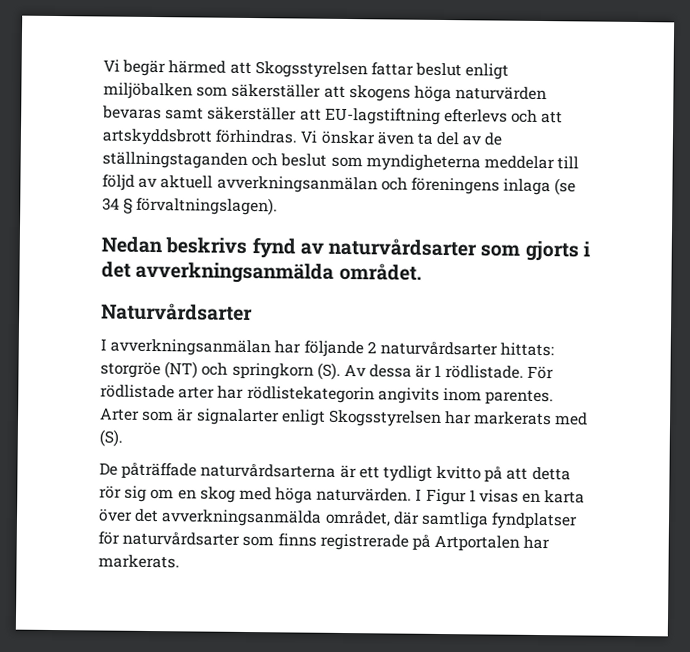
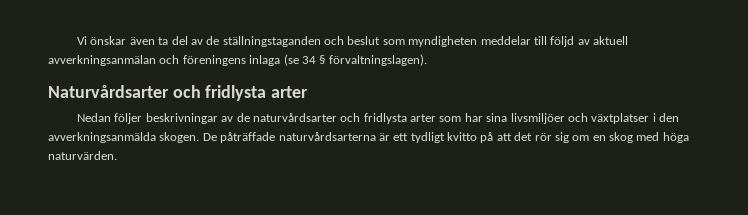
[103,59,510,80] [103,82,548,103] [102,105,564,125] [102,128,319,146] Vi begär härmed att Skogsstyrelsen fattar beslut enligt miljöbalken som säkerställer att skogens höga naturvärden bevaras samt säkerställer att EU-lagstiftning efterlevs och att artskyddsbrott förhindras. Vi -> [77,36,88,45] Vi
[365,154,481,172] myndigheterna -> [408,36,478,47] myndigheten
[101,236,590,262] [101,261,422,284] [101,302,253,322] [100,338,555,358] [100,361,554,380] [100,384,555,406] [100,407,589,427] [99,429,123,447] Nedan beskrivs fynd av naturvårdsarter som gjorts i det avverkningsanmälda området. // Naturvårdsarter // I avverkningsanmälan har följande 2 naturvårdsarter hittats: storgröe (NT) och springkorn (S). Av dessa är 1 rödlistade. För rödlistade arter har rödlistekategorin angivits inom parentes. Arter som är signalarter enligt Skogsstyrelsen har markerats med (S). // -> [48,85,309,101] [77,113,680,124] [48,132,200,143] Naturvårdsarter och fridlysta arter // Nedan följer beskrivningar av de naturvårdsarter och fridlysta arter som har sina livsmiljöer och växtplatser i den avverkningsanmälda skogen.
[531,466,571,481] detta -> [514,132,533,141] det
[415,488,586,506] [98,508,579,530] [98,530,551,552] [98,554,180,569] I Figur 1 visas en karta över det avverkningsanmälda området, där samtliga fyndplatser för naturvårdsarter som finns registrerade på Artportalen har markerats. -> (117, 155) none

